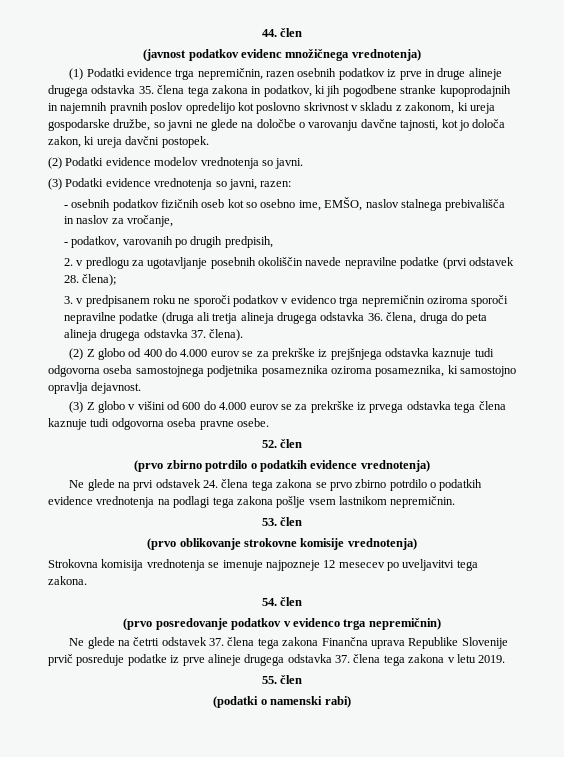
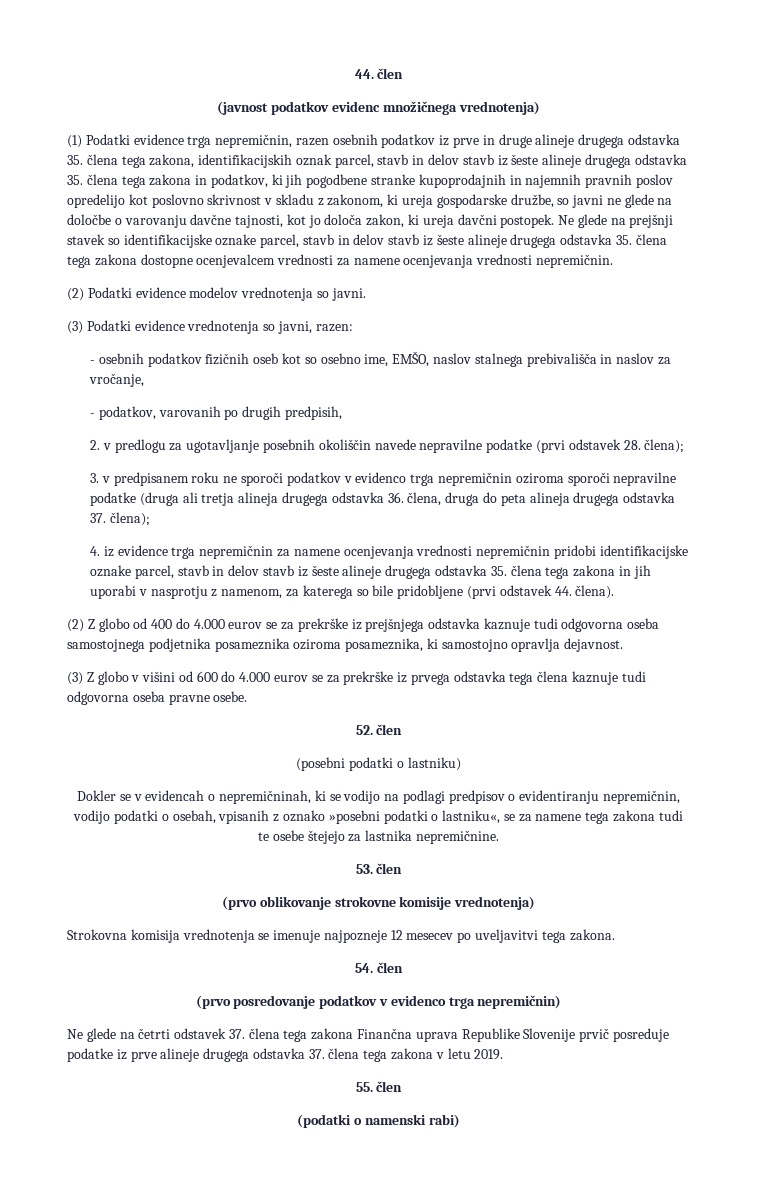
(209, 91) none -> [149,154,687,168] [67,174,146,188] zakona, identifikacijskih oznak parcel, stavb in delov stavb iz šeste alineje drugega odstavka 35. člena tega
(209, 142) none -> [558,214,674,228] [67,234,667,248] [67,254,614,268] Ne glede na prejšnji stavek so identifikacijske oznake parcel, stavb in delov stavb iz šeste alineje drugega odstavka 35. člena tega zakona dostopne ocenjevalcem vrednosti za namene ocenjevanja vrednosti nepremičnin.
(206, 334) none -> [109,512,150,526] [90,545,688,559] [90,565,651,579] [90,585,572,599] člena); // 4. iz evidence trga nepremičnin za namene ocenjevanja vrednosti nepremičnin pridobi identifikacijske oznake parcel, stavb in delov stavb iz šeste alineje drugega odstavka 35. člena tega zakona in jih uporabi v nasprotju z namenom, za katerega so bile pridobljene (prvi odstavek 44.
[134,460,430,472] [69,479,483,491] [48,496,456,508] (prvo zbirno potrdilo o podatkih evidence vrednotenja) // Ne glede na prvi odstavek 24. člena tega zakona se prvo zbirno potrdilo o podatkih evidence vrednotenja na podlagi tega zakona pošlje vsem lastnikom nepremičnin. -> [296,757,461,771] [77,790,680,804] [73,810,683,824] [258,830,499,844] (posebni podatki o lastniku) // Dokler se v evidencah o nepremičninah, ki se vodijo na podlagi predpisov o evidentiranju nepremičnin, vodijo podatki o osebah, vpisanih z oznako »posebni podatki o lastniku«, se za namene tega zakona tudi te osebe štejejo za lastnika nepremičnine.

